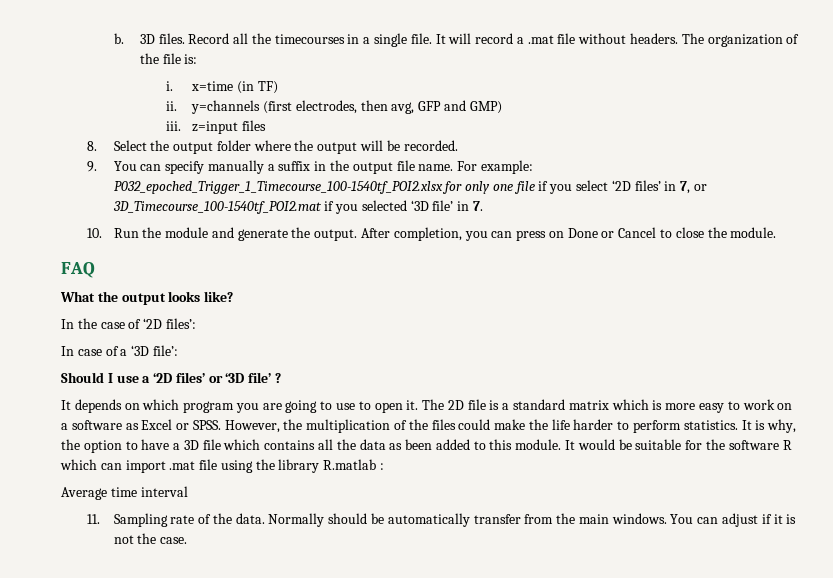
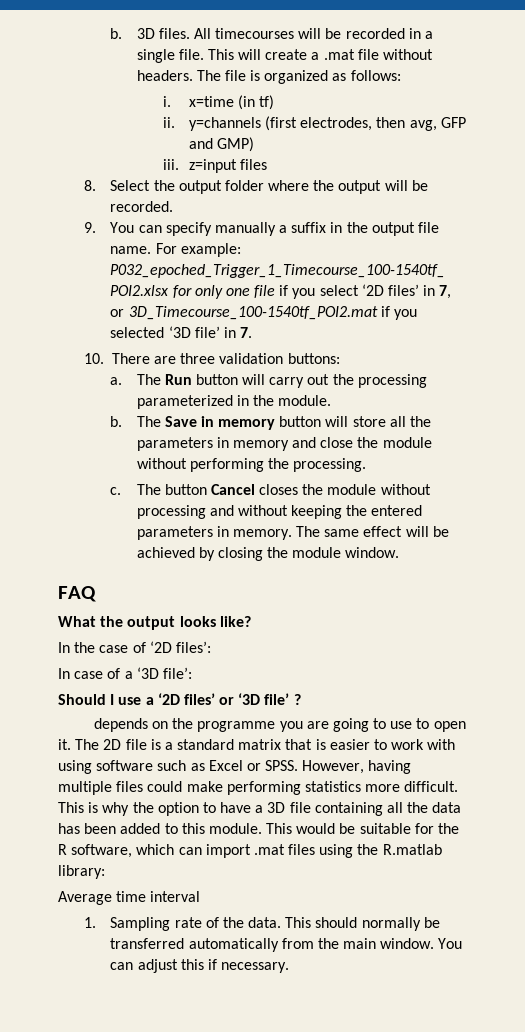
[188,33,345,44] Record all the timecourses -> [193,28,405,39] All timecourses will be recorded
[435,33,514,44] It will record -> [207,49,308,60] This will create
[707,34,800,47] [139,53,198,64] organization of the file is: -> [224,70,401,84] file is organized as follows:
[257,81,278,94] TF) -> [259,95,275,110] tf)
[113,227,777,241] Run the module and generate the output. After completion, you can press on Done or Cancel to close the module. -> [111,353,340,364] [110,374,427,388] [136,395,332,409] [110,416,432,430] [136,437,432,451] [136,458,367,472] [110,484,431,495] [136,505,423,519] [136,526,449,540] [136,547,400,561] There are three validation buttons: // a. The Run button will carry out the processing parameterized in the module. // b. The Save in memory button will store all the parameters in memory and close the module without performing the processing. // c. The button Cancel closes the module without processing and without keeping the entered parameters in memory. The same effect will be achieved by closing the module window.
[61,400,71,410] It -> (301, 699) none
[142,399,235,413] which program -> [172,718,276,732] the programme
[611,399,793,413] [61,420,122,430] which is more easy to work on a software -> [285,739,456,750] [58,760,187,774] that is easier to work with using software such
[283,419,797,433] the multiplication of the files could make the life harder to perform statistics. It is why, -> [368,760,412,774] [58,781,459,795] [58,802,130,816] having multiple files could make performing statistics more difficult. This is why
[223,439,316,450] which contains -> [314,802,383,816] containing
[389,443,403,450] as -> [58,823,80,834] has
[565,440,576,450] It -> [266,823,293,834] This
[728,440,792,450] software R -> [58,844,133,858] R software,
[199,459,218,470] file -> [288,844,316,855] files
[278,459,385,473] library R.matlab : -> [382,844,442,855] [58,865,105,879] R.matlab library:
[87,514,101,524] 11. -> [84,917,97,928] 1.
[268,513,521,527] Normally should be automatically transfer -> [285,917,440,931] [110,938,279,952] This should normally be transferred automatically
[611,513,667,524] windows. -> [380,938,435,949] window.
[761,514,797,524] [113,533,188,544] if it is not the case. -> [180,959,290,973] this if necessary.

